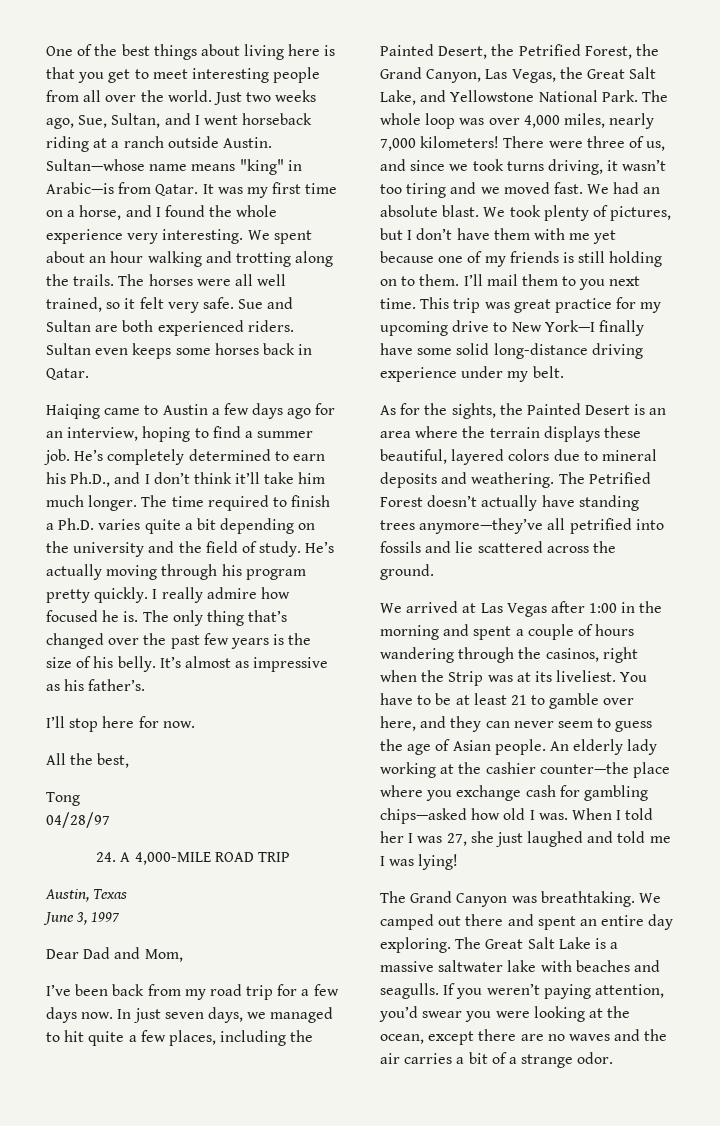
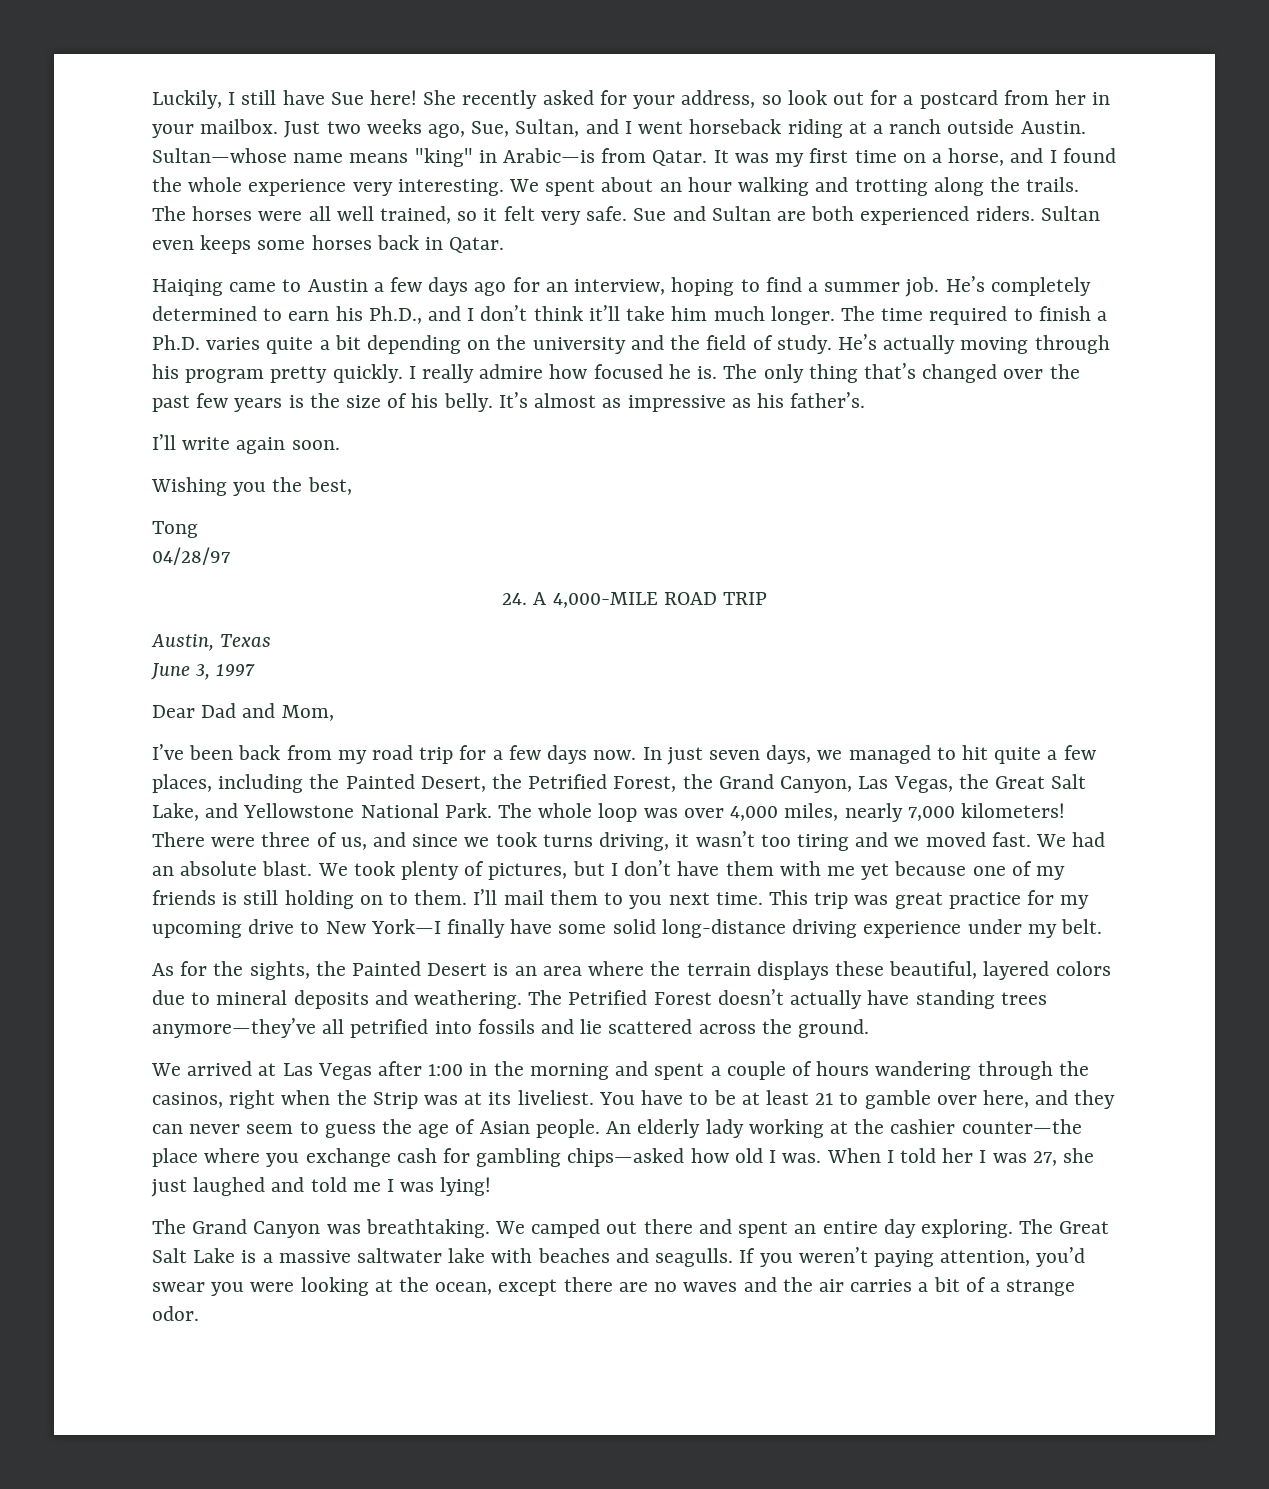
[46,44,336,60] [46,67,321,83] [46,90,212,102] One of the best things about living here is that you get to meet interesting people from all over the world. -> [152,90,1111,109] [152,119,279,138] Luckily, I still have Sue here! She recently asked for your address, so look out for a postcard from her in your mailbox.
[69,716,195,732] [46,753,66,765] stop here for now. // All -> [182,437,340,454] [151,477,267,496] write again soon. // Wishing you

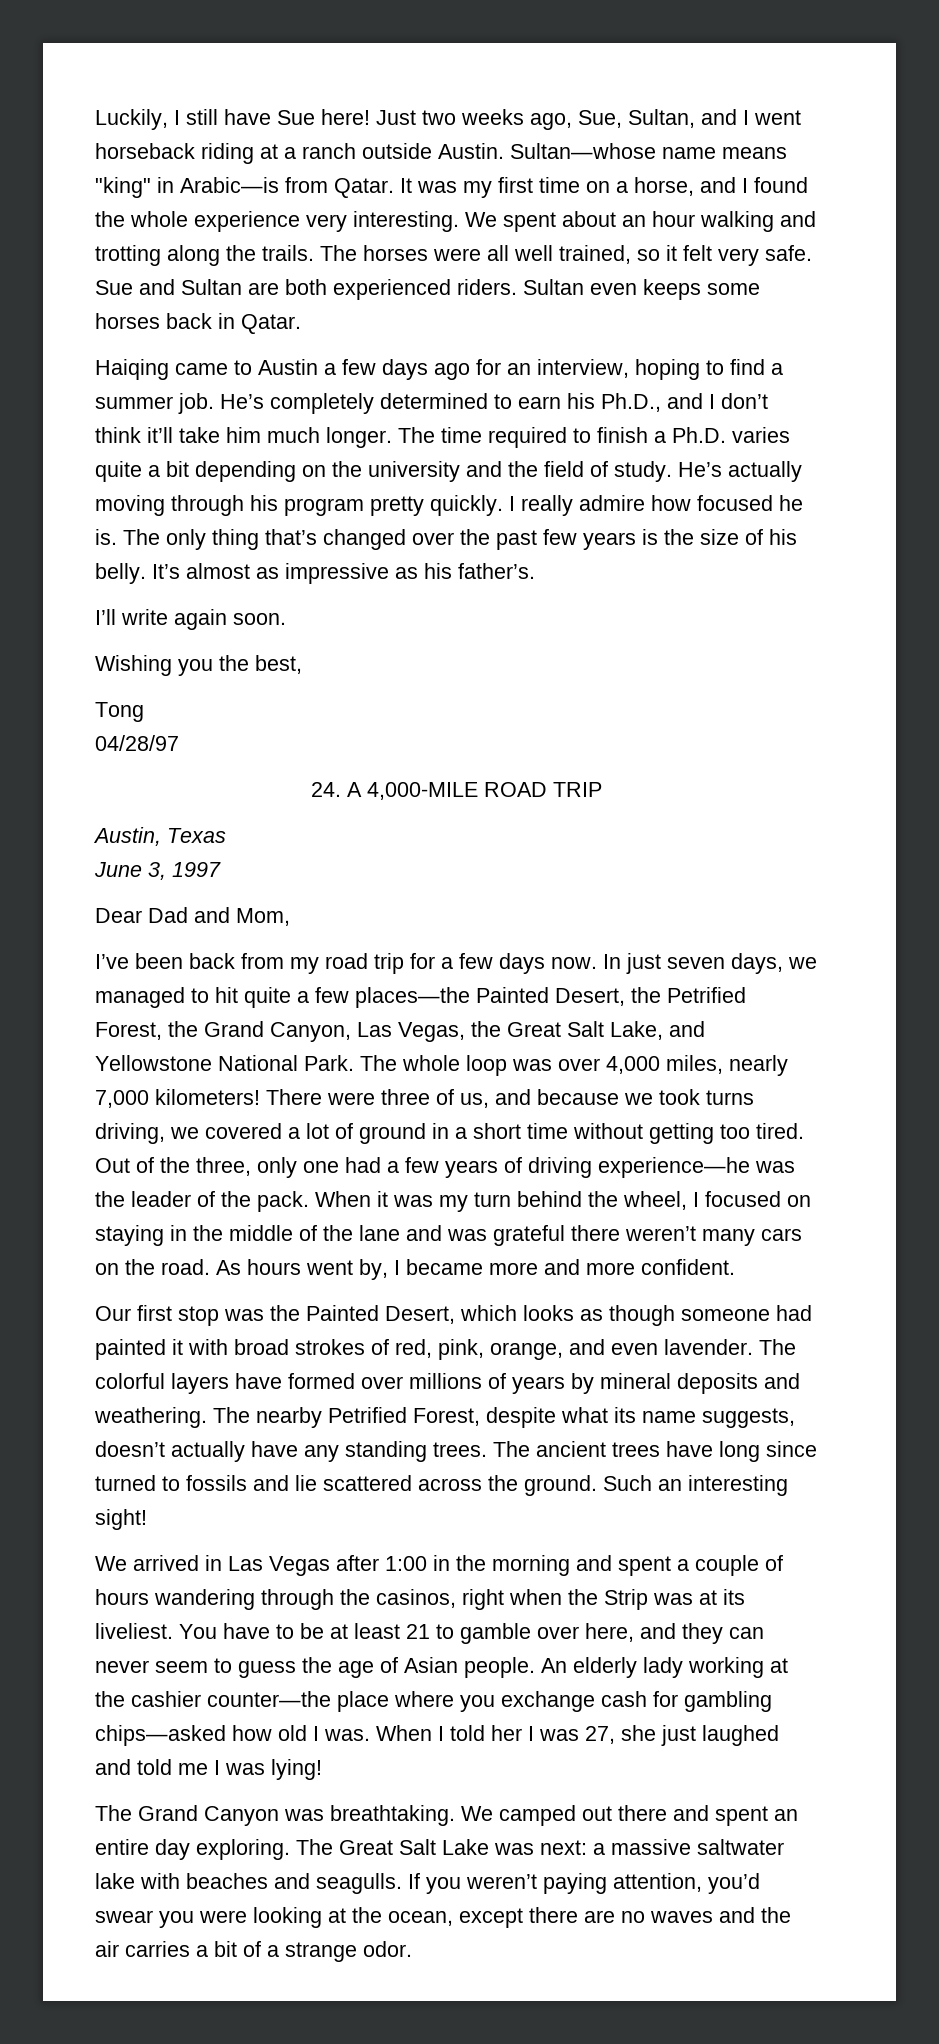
[423,90,1111,109] [152,119,279,138] She recently asked for your address, so look out for a postcard from her in your mailbox. -> (370, 117) none
[152,774,340,793] places, including the -> [355,987,470,1008] places—the
[412,834,459,847] since -> [537,1089,619,1105] because
[675,831,1106,851] [152,860,1065,880] [152,889,1090,909] [152,919,1102,938] [152,961,1111,980] [152,990,211,1005] it wasn’t too tiring and we moved fast. We had an absolute blast. We took plenty of pictures, but I don’t have them with me yet because one of my friends is still holding on to them. I’ll mail them to you next time. This trip was great practice for my upcoming drive to New York—I finally have some solid long-distance driving experience under my belt. // As for the sights, the Painted Desert is an area where the terrain displays these beautiful, layered colors due to -> [170,1123,804,1144] [95,1157,795,1178] [95,1191,811,1212] [95,1225,802,1246] [95,1259,735,1280] [95,1305,812,1326] [95,1339,796,1360] [95,1373,594,1394] we covered a lot of ground in a short time without getting too tired. Out of the three, only one had a few years of driving experience—he was the leader of the pack. When it was my turn behind the wheel, I focused on staying in the middle of the lane and was grateful there weren’t many cars on the road. As hours went by, I became more and more confident. // Our first stop was the Painted Desert, which looks as though someone had painted it with broad strokes of red, pink, orange, and even lavender. The colorful layers have formed over millions of years by
[568,989,1047,1009] [152,1018,472,1038] Petrified Forest doesn’t actually have standing trees anymore—they’ve all petrified into -> [256,1407,795,1428] [95,1441,817,1462] [95,1475,180,1491] nearby Petrified Forest, despite what its name suggests, doesn’t actually have any standing trees. The ancient trees have long since turned to
(870, 1028) none -> [603,1475,788,1496] [95,1509,147,1530] Such an interesting sight!
[258,1063,277,1076] at -> [205,1555,222,1571] in
[241,1250,257,1263] is -> [494,1840,587,1855] was next:

